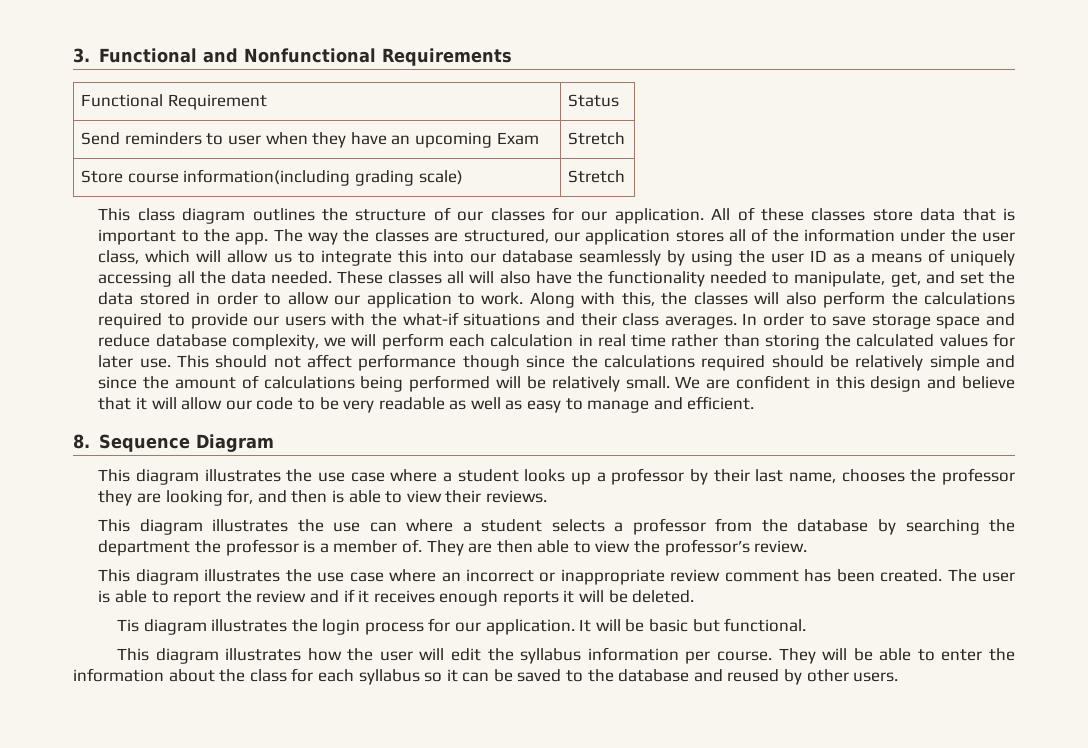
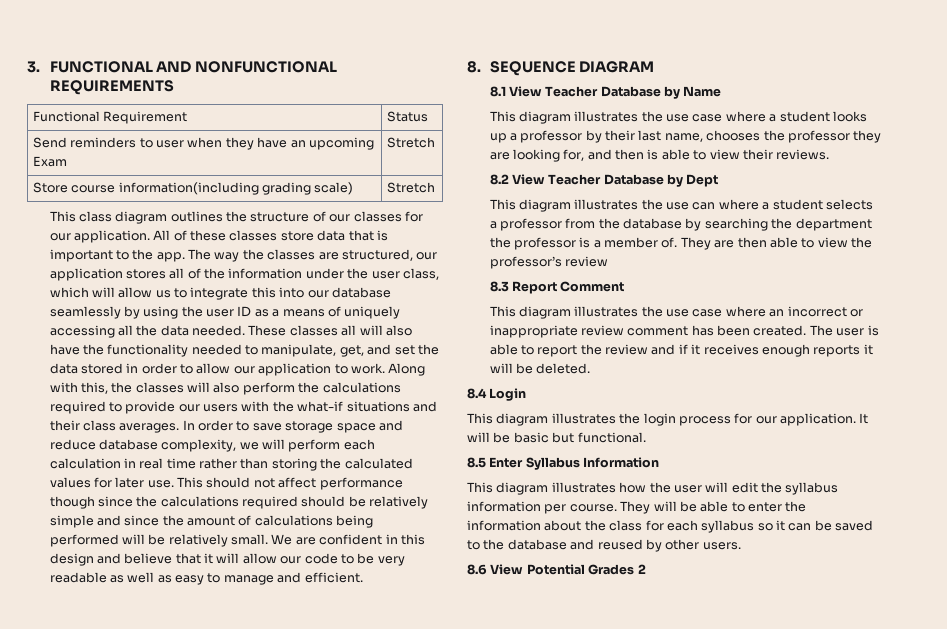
[98,48,513,66] Functional and Nonfunctional Requirements -> [49,61,338,73] [49,80,174,95] FUNCTIONAL AND NONFUNCTIONAL REQUIREMENTS
[98,434,274,452] Sequence Diagram -> [489,61,655,76] [489,86,722,99] SEQUENCE DIAGRAM // 8.1 View Teacher Database by Name
(547, 496) none -> [489,174,719,187] // 8.2 View Teacher Database by Dept
[754,540,808,553] review. -> [564,256,608,267] [489,281,625,294] review // 8.3 Report Comment
[116,619,139,632] Tis -> [467,388,527,401] [467,413,493,424] 8.4 Login // This
(807, 625) none -> [467,457,660,470] // 8.5 Enter Syllabus Information
(899, 677) none -> [467,564,646,575] // 8.6 View Potential Grades 2

